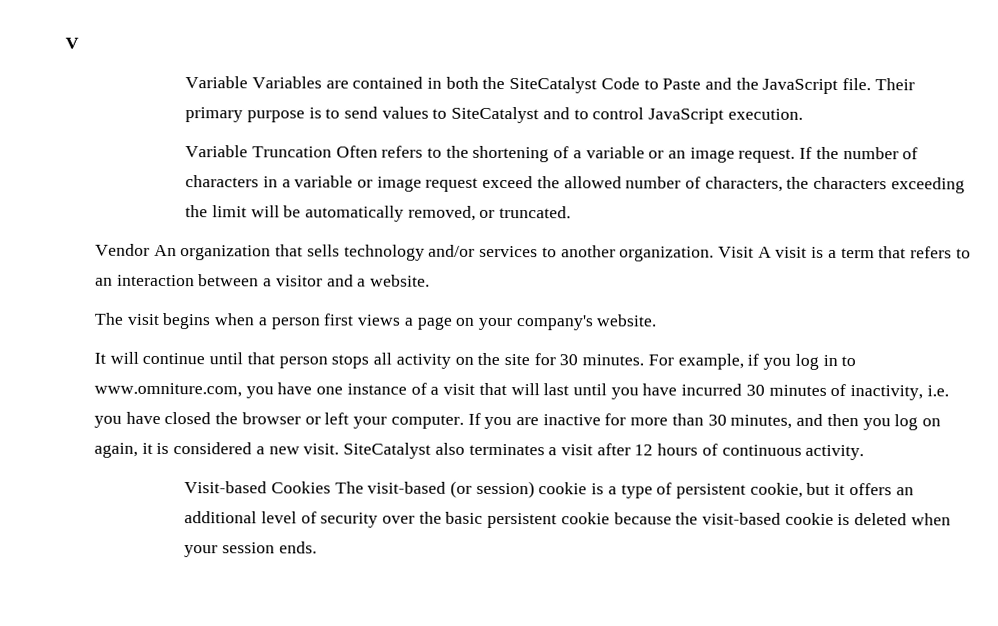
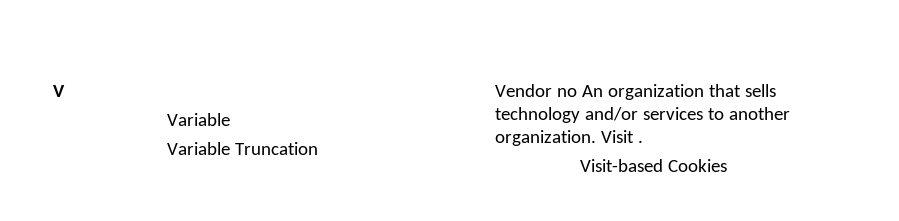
[251,76,915,95] [185,106,803,124] [185,145,919,163] [185,175,965,194] [185,205,572,222] Variables are contained in both the SiteCatalyst Code to Paste and the JavaScript file. Their primary purpose is to send values to SiteCatalyst and to control JavaScript execution. // Variable Truncation Often refers to the shortening of a variable or an image request. If the number of characters in a variable or image request exceed the allowed number of characters, the characters exceeding the limit will be automatically removed, or truncated. -> [167,142,318,155] // Variable Truncation
(151, 249) none -> [557,88,578,97] no
[757,246,971,259] [95,274,431,287] [94,312,657,331] [94,351,857,370] [94,382,949,401] [94,411,941,431] [94,442,865,461] [184,480,914,499] [184,511,951,529] [184,541,317,558] A visit is a term that refers to an interaction between a visitor and a website. // The visit begins when a person first views a page on your company's website. // It will continue until that person stops all activity on the site for 30 minutes. For example, if you log in to www.omniture.com, you have one instance of a visit that will last until you have incurred 30 minutes of inactivity, i.e. you have closed the browser or left your computer. If you are inactive for more than 30 minutes, and then you log on again, it is considered a new visit. SiteCatalyst also terminates a visit after 12 hours of continuous activity. // Visit-based Cookies The visit-based (or session) cookie is a type of persistent cookie, but it offers an additional level of security over the basic persistent cookie because the visit-based cookie is deleted when your session ends. -> [638,140,644,143] [580,159,727,172] . // Visit-based Cookies

